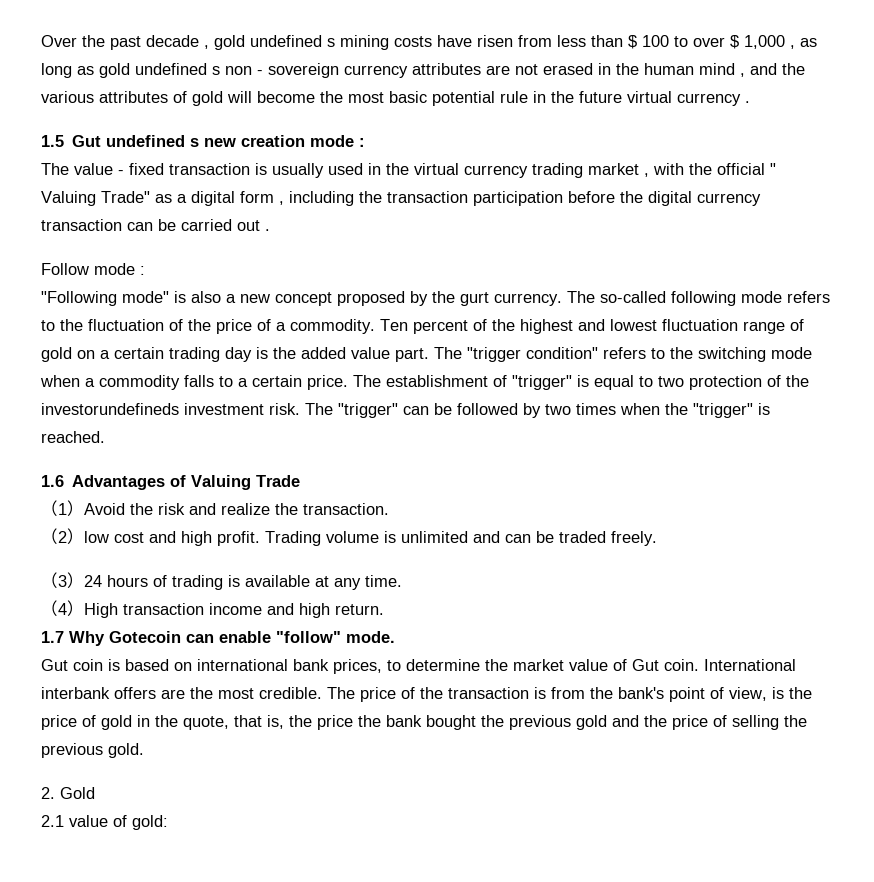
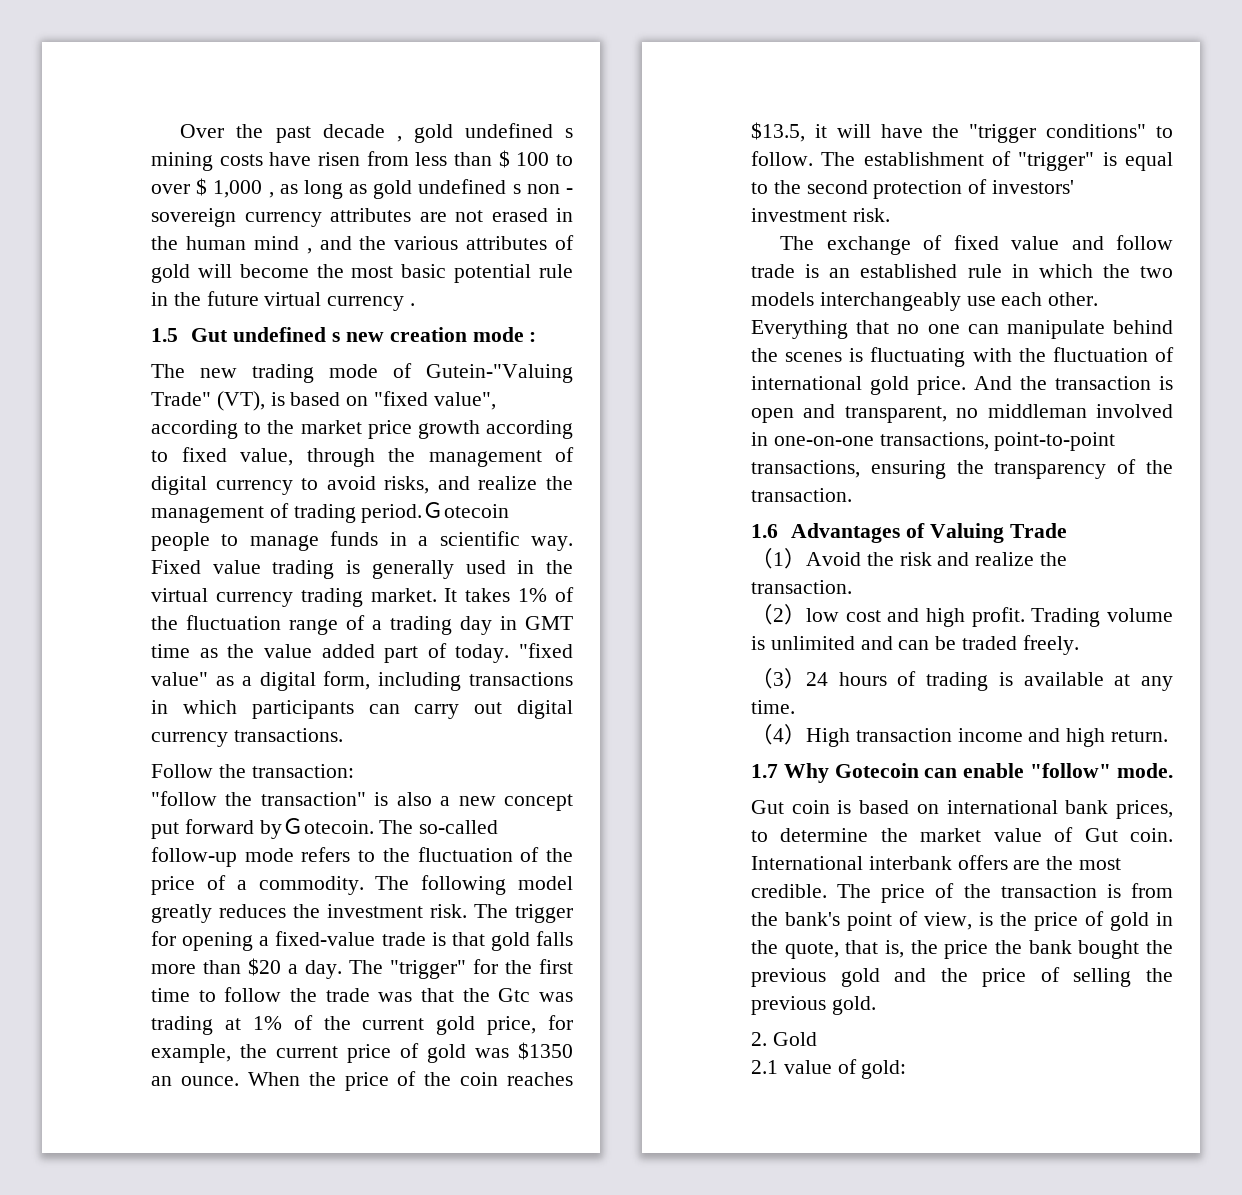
[74,163,324,178] value - fixed transaction is usually -> [200,363,573,383] [151,391,496,411] [151,420,573,439] [151,447,574,467] [151,476,573,495] [151,502,510,523] [151,531,573,551] [151,560,454,579] new trading mode of Gutein-"Valuing Trade" (VT), is based on "fixed value", according to the market price growth according to fixed value, through the management of digital currency to avoid risks, and realize the management of trading period.Ｇotecoin people to manage funds in a scientific way. Fixed value trading is generally
[588,163,776,177] [41,191,761,206] [41,219,270,231] [41,263,145,275] [41,291,169,306] market , with the official " Valuing Trade" as a digital form , including the transaction participation before the digital currency transaction can be carried out . // Follow mode : // "Following mode" -> [370,587,574,602] [151,615,573,635] [151,643,573,663] [151,671,573,691] [151,700,573,719] [151,728,343,747] [151,764,354,778] [151,791,366,806] market. It takes 1% of the fluctuation range of a trading day in GMT time as the value added part of today. "fixed value" as a digital form, including transactions in which participants can carry out digital currency transactions. // Follow the transaction: // "follow the transaction"
[337,291,562,306] proposed by the gurt currency. -> [151,818,374,839] put forward byＧotecoin.
[671,291,736,306] following -> [151,847,237,867] follow-up
[380,319,804,334] [41,347,812,362] [40,375,348,390] Ten percent of the highest and lowest fluctuation range of gold on a certain trading day is the added value part. The "trigger condition" refers to the switching mode when a commodity falls to a certain price. -> [375,875,573,895] [151,904,573,923] [151,931,573,951] [151,958,573,979] [151,987,573,1002] [151,1015,573,1035] [151,1042,573,1063] [151,1071,573,1091] [751,122,1173,143] [751,151,813,166] The following model greatly reduces the investment risk. The trigger for opening a fixed-value trade is that gold falls more than $20 a day. The "trigger" for the first time to follow the trade was that the Gtc was trading at 1% of the current gold price, for example, the current price of gold was $1350 an ounce. When the price of the coin reaches $13.5, it will have the "trigger conditions" to follow.
[658,375,809,390] [41,403,770,418] [41,431,105,443] two protection of the investorundefineds investment risk. The "trigger" can be followed by two times when the "trigger" is reached. -> [773,179,1075,199] [751,208,890,222] [780,235,1173,255] [751,264,1173,278] [751,292,1099,311] [751,320,1173,339] [751,347,1174,367] [751,376,1173,395] [751,404,1173,423] [751,432,1116,451] [751,459,1173,479] [751,488,852,502] the second protection of investors' investment risk. // The exchange of fixed value and follow trade is an established rule in which the two models interchangeably use each other. Everything that no one can manipulate behind the scenes is fluctuating with the fluctuation of international gold price. And the transaction is open and transparent, no middleman involved in one-on-one transactions, point-to-point transactions, ensuring the transparency of the transaction.

